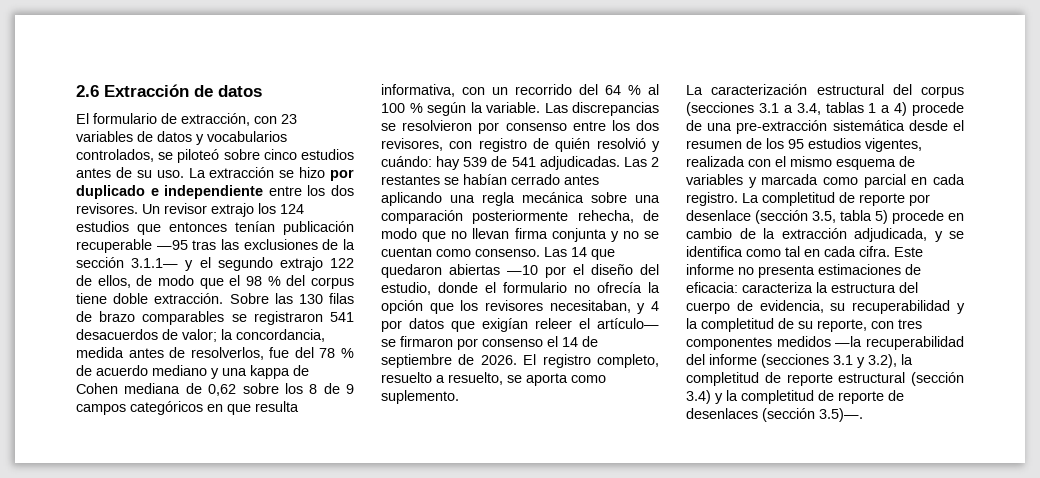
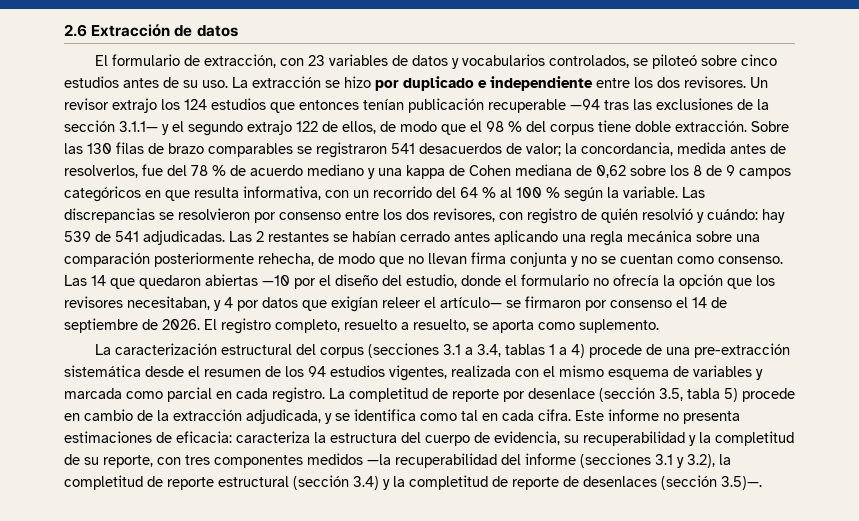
[156,240,188,250] —95 -> [570,99,600,110] —94
[788,139,804,149] 95 -> [308,366,326,377] 94

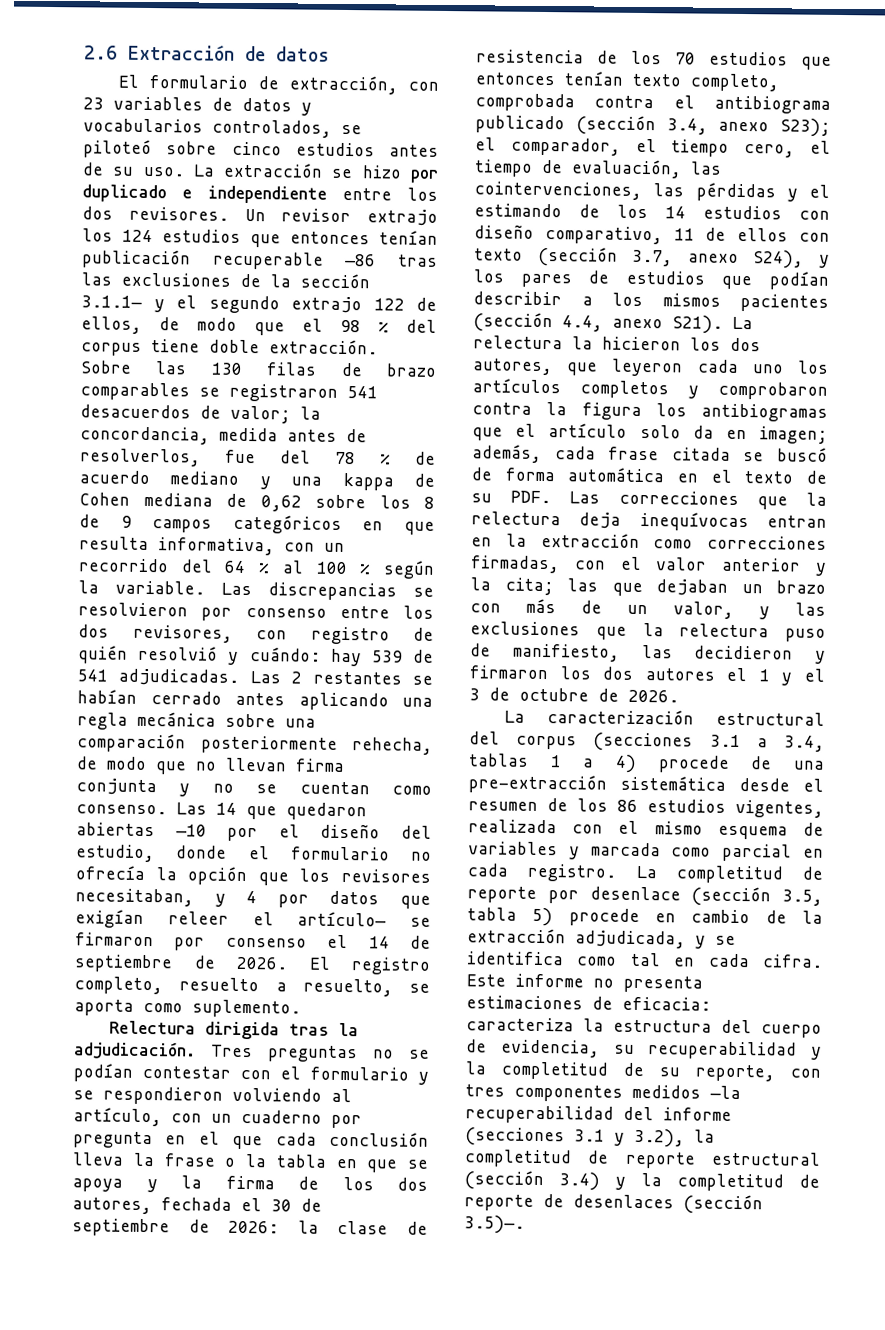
[570,99,600,110] —94 -> [345,253,377,267] —86
(659, 326) none -> [109,1020,360,1040] [73,1041,430,1063] [73,1063,429,1085] [73,1086,352,1105] [73,1107,362,1129] [73,1131,429,1150] [72,1152,428,1173] [72,1175,428,1193] [72,1197,322,1215] [72,1218,428,1237] [476,49,832,70] [475,71,779,92] [475,93,831,114] [475,115,831,137] [475,137,831,158] [474,159,722,179] [474,181,830,202] [474,203,830,220] [474,224,830,245] [474,246,830,269] [473,269,829,290] [473,291,829,312] [473,312,753,334] [473,335,761,352] [472,358,829,377] [472,378,828,400] [472,402,828,422] [472,423,828,444] [472,444,828,463] [471,467,827,484] [471,490,827,510] [471,511,827,532] [471,532,827,550] [470,555,827,576] [470,577,826,597] [470,598,826,620] [470,621,826,642] [470,643,826,664] [469,665,825,686] [469,687,679,703] // Relectura dirigida tras la adjudicación. Tres preguntas no se podían contestar con el formulario y se respondieron volviendo al artículo, con un cuaderno por pregunta en el que cada conclusión lleva la frase o la tabla en que se apoya y la firma de los dos autores, fechada el 30 de septiembre de 2026: la clase de resistencia de los 70 estudios que entonces tenían texto completo, comprobada contra el antibiograma publicado (sección 3.4, anexo S23); el comparador, el tiempo cero, el tiempo de evaluación, las cointervenciones, las pérdidas y el estimando de los 14 estudios con diseño comparativo, 11 de ellos con texto (sección 3.7, anexo S24), y los pares de estudios que podían describir a los mismos pacientes (sección 4.4, anexo S21). La relectura la hicieron los dos autores, que leyeron cada uno los artículos completos y comprobaron contra la figura los antibiogramas que el artículo solo da en imagen; además, cada frase citada se buscó de forma automática en el texto de su PDF. Las correcciones que la relectura deja inequívocas entran en la extracción como correcciones firmadas, con el valor anterior y la cita; las que dejaban un brazo con más de un valor, y las exclusiones que la relectura puso de manifiesto, las decidieron y firmaron los dos autores el 1 y el 3 de octubre de 2026.
[308,366,326,377] 94 -> [617,799,638,812] 86

